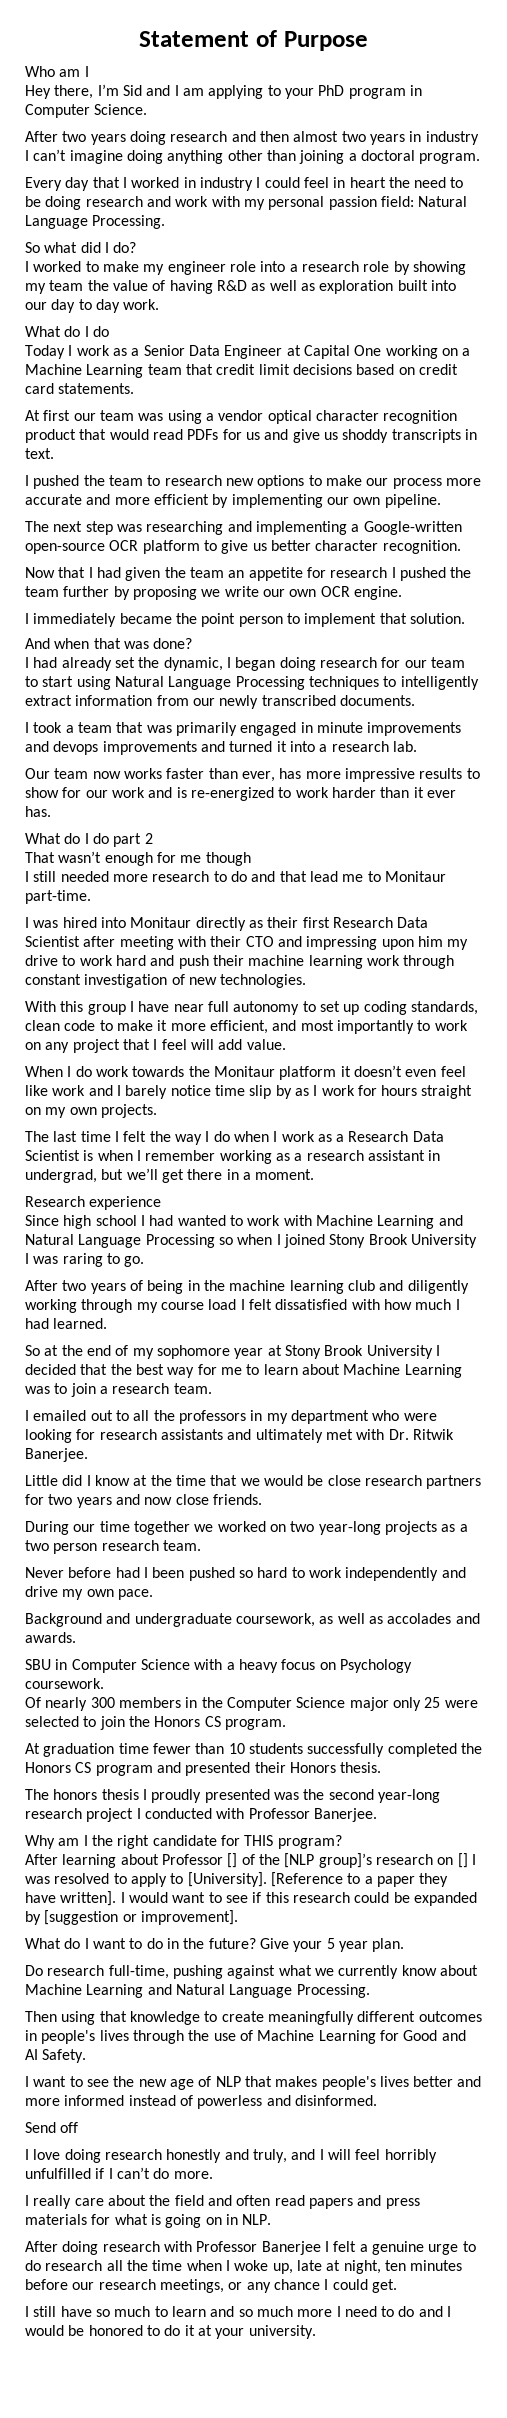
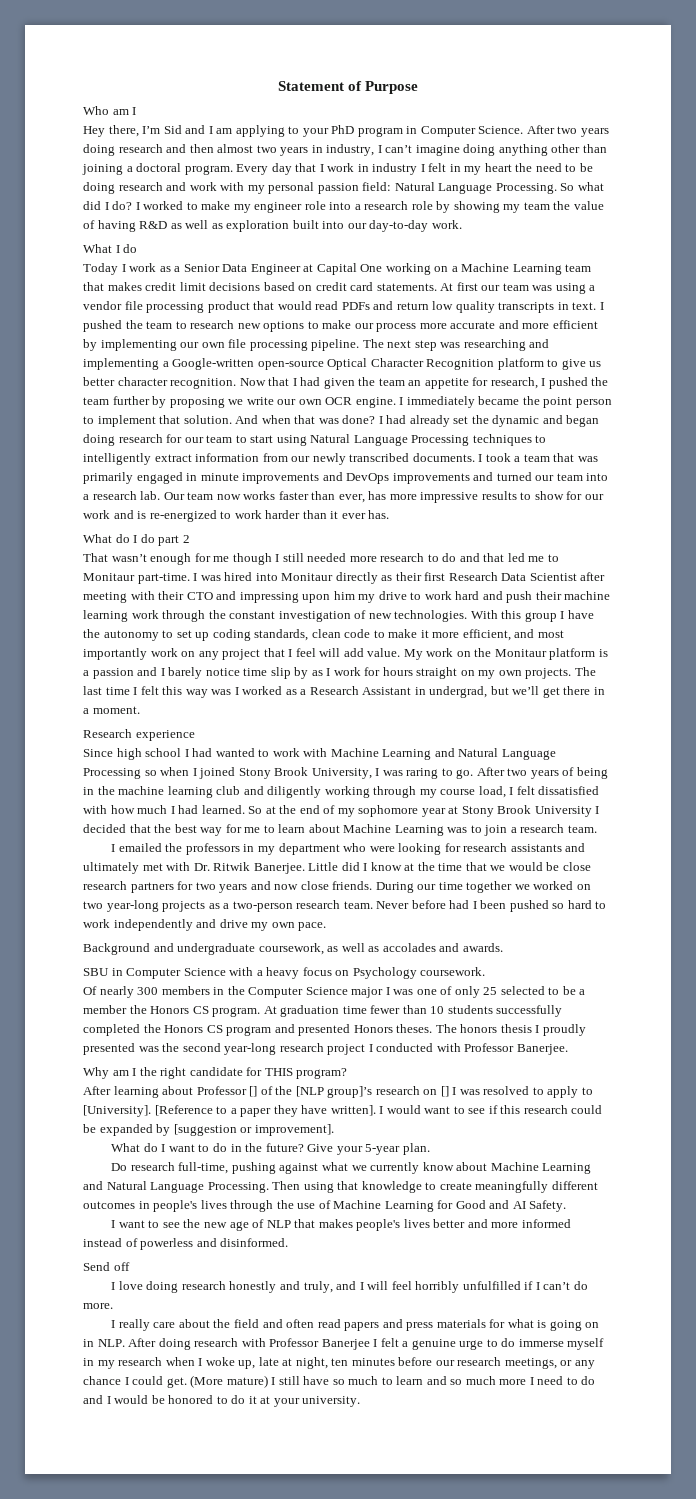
(148, 109) // -> (524, 130) none
[425,131,479,145] industry -> [326,144,375,156] industry,
(481, 158) // -> (233, 170) none
[131,177,346,191] worked in industry I could feel in -> [327,163,482,175] work in industry I felt in my
(166, 222) // -> (557, 188) none
(137, 247) // -> (133, 205) none
[51,299,120,313] day to day -> [369,220,429,232] day-to-day
[64,326,81,337] do -> (112, 248) none
(213, 369) none -> [107,282,142,291] makes
(135, 388) // -> (437, 287) none
[267,410,458,424] optical character recognition -> [124,301,205,313] file processing
[222,429,389,443] for us and give us shoddy -> [373,301,495,313] and return low quality
(54, 453) // -> (597, 306) none
(381, 501) none -> [228,339,308,351] file processing
(441, 501) // -> (360, 345) none
[109,540,139,551] OCR -> [327,358,495,370] Optical Character Recognition
(461, 547) // -> (237, 383) none
[330,567,388,578] research -> [490,377,538,389] research,
(402, 593) // -> (396, 402) none
(465, 618) // -> (232, 419) none
(193, 643) // -> (376, 419) none
[163,657,231,671] dynamic, I -> [492,415,563,427] dynamic and
(415, 700) // -> (475, 457) none
[53,741,99,755] devops -> [346,473,390,484] DevOps
[276,741,287,752] it -> [535,473,583,481] our team
(417, 746) // -> (161, 495) none
(251, 859) // -> (272, 559) none
[309,871,338,882] lead -> [507,553,525,562] led
(91, 897) // -> (190, 578) none
(455, 962) none -> [208,610,226,619] the
(307, 981) // -> (468, 616) none
[173,1001,229,1012] near full -> [83,629,100,638] the
[417,1020,431,1031] to -> (147, 654) none
[25,1065,466,1080] [25,1085,86,1096] // When I do work towards the Monitaur platform it doesn’t even feel like work -> [403,648,608,660] [83,668,134,679] My work on the Monitaur platform is a passion
(157, 1111) // -> (572, 673) none
[149,1131,444,1145] [25,1150,425,1164] the way I do when I work as a Research Data Scientist is when I remember working as a research assistant -> [162,686,412,698] this way was I worked as a Research Assistant
[410,1234,477,1248] University -> [311,768,372,779] University,
(145, 1261) // -> (474, 774) none
[208,1299,237,1310] load -> [478,786,506,798] load,
(108, 1323) // -> (245, 809) none
[90,1410,150,1421] out to all -> (162, 847) none
(88, 1455) // -> (305, 868) none
(262, 1499) // -> (373, 885) none
[25,1540,201,1554] two person research team. // -> [232,900,373,912] two-person research team.
(389, 1704) none -> [385,986,453,995] I was one of
[444,1700,478,1708] were -> (498, 991) none
[99,1716,125,1730] join -> [562,986,586,995] [83,1005,127,1014] be a member
(286, 1724) // -> (261, 1012) none
[254,1762,382,1773] their Honors thesis. // -> [353,1024,433,1033] Honors theses.
[326,1938,368,1952] 5 year -> [365,1144,401,1155] 5-year
(370, 1991) // -> (269, 1187) none
(272, 2219) // -> (125, 1343) none
[45,2260,183,2271] research all the time -> [518,1338,605,1350] [83,1357,163,1369] immerse myself in my research
(397, 2286) // -> [190,1375,268,1388] (More mature)

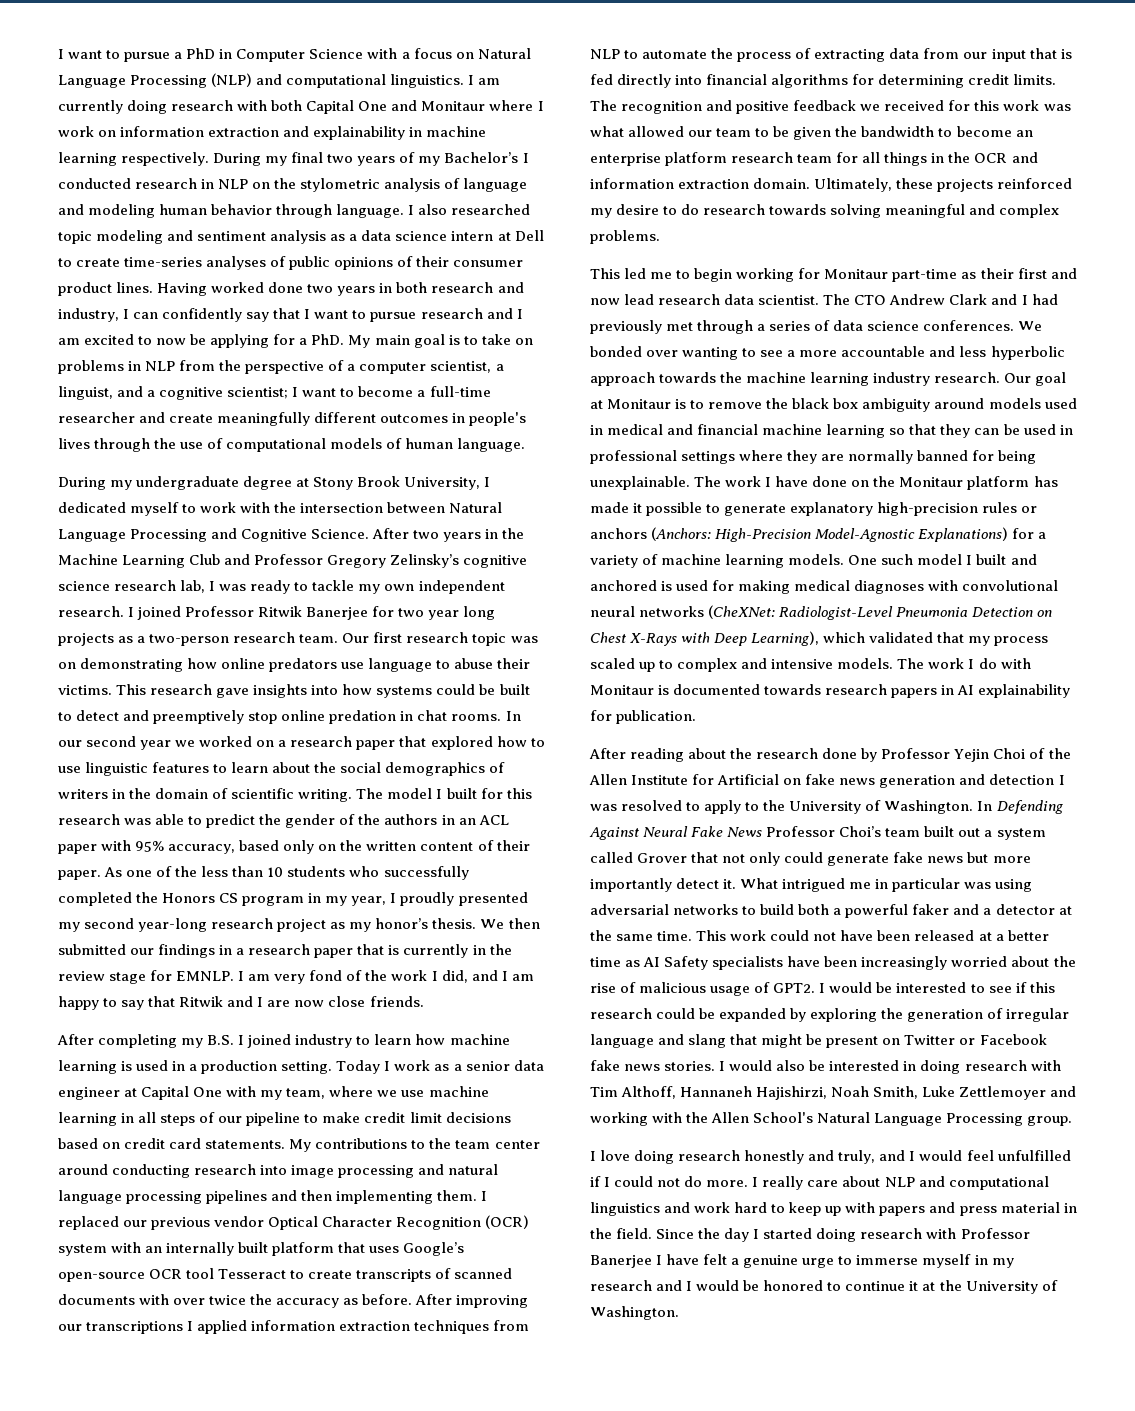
[277,81,419,94] [83,106,137,115] [83,125,609,137] [83,144,607,156] [82,163,593,175] [83,182,604,194] [83,201,604,213] [83,220,462,232] [83,244,138,253] [83,263,592,275] [83,282,596,294] [83,301,604,313] [83,320,598,332] [83,339,550,351] [83,358,602,370] [83,377,609,389] [83,396,612,408] [83,415,600,427] [83,434,547,446] [83,453,598,465] [83,472,609,484] [83,491,604,503] [83,510,390,522] [83,534,190,546] [83,553,559,565] [83,572,606,584] [83,591,611,603] [83,610,594,622] [83,629,564,641] [83,648,608,660] [83,667,596,679] [83,686,605,698] [83,706,140,714] [83,729,195,741] [83,748,556,760] [83,767,608,779] [83,786,600,798] [83,805,600,817] [83,824,597,836] [111,843,586,855] [83,862,591,874] [83,881,591,893] [83,900,607,912] [83,919,327,931] [83,943,503,955] [83,968,109,976] Statement of Purpose // Who am I // Hey there, I’m Sid and I am applying to your PhD program in Computer Science. After two years doing research and then almost two years in industry, I can’t imagine doing anything other than joining a doctoral program. Every day that I work in industry I felt in my heart the need to be doing research and work with my personal passion field: Natural Language Processing. So what did I do? I worked to make my engineer role into a research role by showing my team the value of having R&D as well as exploration built into our day-to-day work. // What I do // Today I work as a Senior Data Engineer at Capital One working on a Machine Learning team that makes credit limit decisions based on credit card statements. At first our team was using a vendor file processing product that would read PDFs and return low quality transcripts in text. I pushed the team to research new options to make our process more accurate and more efficient by implementing our own file processing pipeline. The next step was researching and implementing a Google-written open-source Optical Character Recognition platform to give us better character recognition. Now that I had given the team an appetite for research, I pushed the team further by proposing we write our own OCR engine. I immediately became the point person to implement that solution. And when that was done? I had already set the dynamic and began doing research for our team to start using Natural Language Processing techniques to intelligently extract information from our newly transcribed documents. I took a team that was primarily engaged in minute improvements and DevOps improvements and turned our team into a research lab. Our team now works faster than ever, has more impressive results to show for our work and is re-energized to work harder than it ever has. // What do I do part 2 // That wasn’t enough for me though I still needed more research to do and that led me to Monitaur part-time. I was hired into Monitaur directly as their first Research Data Scientist after meeting with their CTO and impressing upon him my drive to work hard and push their machine learning work through the constant investigation of new technologies. With this group I have the autonomy to set up coding standards, clean code to make it more efficient, and most importantly work on any project that I feel will add value. My work on the Monitaur platform is a passion and I barely notice time slip by as I work for hours straight on my own projects. The last time I felt this way was I worked as a Research Assistant in undergrad, but we’ll get there in a moment. // Research experience // Since high school I had wanted to work with Machine Learning and Natural Language Processing so when I joined Stony Brook University, I was raring to go. After two years of being in the machine learning club and diligently working through my course load, I felt dissatisfied with how much I had learned. So at the end of my sophomore year at Stony Brook University I decided that the best way for me to learn about Machine Learning was to join a research team. // I emailed the professors in my department who were looking for research assistants and ultimately met with Dr. Ritwik Banerjee. Little did I know at the time that we would be close research partners for two years and now close friends. During our time together we worked on two year-long projects as a two-person research team. Never before had I been pushed so hard to work independently and drive my own pace. // Background and undergraduate coursework, as well as accolades and awards. // SBU -> [58,48,216,62] I want to pursue a PhD
[266,967,300,979] heavy -> (410, 55) none
[352,967,486,979] [83,986,586,998] [83,1005,563,1017] [83,1024,586,1036] [83,1043,568,1055] [83,1067,348,1079] [83,1086,593,1098] [83,1105,603,1117] [83,1124,334,1136] [111,1143,430,1155] [111,1162,592,1174] [83,1181,437,1193] Psychology coursework. // Of nearly 300 members in the Computer Science major I was one of only 25 selected to be a member the Honors CS program. At graduation time fewer than 10 students successfully completed the Honors CS program and presented Honors theses. The honors thesis I proudly presented was the second year-long research project I conducted with Professor Banerjee. // Why am I the right candidate for THIS program? // After learning about Professor [] of the [NLP group]’s research on [] I was resolved to apply to [University]. [Reference to a paper they have written]. I would want to see if this research could be expanded by [suggestion or improvement]. // What do I want to do in the future? Give your 5-year plan. // Do research full-time, pushing against what we currently know about Machine Learning and Natural Language Processing. Then using that knowledge to -> [477,48,531,59] [58,73,501,88] [58,100,544,114] [58,126,487,140] [58,152,529,166] [58,178,528,192] [58,204,531,218] [58,230,544,244] [58,256,524,270] [58,282,524,296] [58,308,523,322] [58,334,533,348] [58,360,504,374] [58,386,491,400] [58,412,166,423] Natural Language Processing (NLP) and computational linguistics. I am currently doing research with both Capital One and Monitaur where I work on information extraction and explainability in machine learning respectively. During my final two years of my Bachelor’s I conducted research in NLP on the stylometric analysis of language and modeling human behavior through language. I also researched topic modeling and sentiment analysis as a data science intern at Dell to create time-series analyses of public opinions of their consumer product lines. Having worked done two years in both research and industry, I can confidently say that I want to pursue research and I am excited to now be applying for a PhD. My main goal is to take on problems in NLP from the perspective of a computer scientist, a linguist, and a cognitive scientist; I want to become a full-time researcher and
[333,1200,567,1212] [111,1219,571,1231] [83,1238,289,1250] [83,1262,130,1271] Machine Learning for Good and AI Safety. // I want to see the new age of NLP that makes people's lives better and more informed instead of powerless and disinformed. // Send off -> [226,438,526,452] [58,476,491,490] [58,502,503,516] [58,528,525,542] [58,554,528,568] [58,580,505,594] [58,606,496,620] [58,632,538,646] [58,658,531,672] [58,684,530,698] [58,710,521,724] [58,736,545,750] [58,762,506,776] [58,788,532,802] [58,814,509,828] [58,840,530,854] [58,866,469,880] [58,892,528,906] [58,918,540,932] [58,944,512,958] [58,970,534,984] [58,996,424,1010] [57,1034,510,1048] [58,1060,544,1074] [58,1086,489,1100] [58,1112,511,1126] [58,1138,540,1152] [58,1164,499,1178] [58,1190,488,1204] [58,1215,530,1230] [58,1242,465,1256] [58,1268,513,1282] [58,1294,529,1308] [58,1320,530,1334] [590,48,1072,62] [590,74,1057,88] [590,100,1071,114] [590,126,1033,140] [590,152,1038,166] [590,178,1073,192] [590,204,1060,218] [590,230,660,244] [590,268,1077,282] [590,294,1058,305] [590,320,1043,334] [590,346,1065,360] [590,372,1067,386] [590,398,1077,412] [590,424,1073,438] [590,450,1037,464] [590,476,1058,490] [590,502,1038,516] [590,527,1047,542] [590,554,1037,568] [590,580,1059,594] [590,605,1053,620] [590,631,1049,646] [590,658,1031,672] [590,684,1071,698] [590,710,697,724] [589,748,1071,762] [589,774,1065,788] [590,800,1063,814] [589,826,1046,840] [590,852,1031,866] [590,878,1033,892] [590,904,1072,918] [590,930,1049,941] [590,956,1076,970] [590,982,1055,996] [590,1008,1070,1022] [590,1034,1047,1048] [590,1060,1061,1074] [590,1086,1077,1100] [590,1112,1073,1126] computational models of human language. // During my undergraduate degree at Stony Brook University, I dedicated myself to work with the intersection between Natural Language Processing and Cognitive Science. After two years in the Machine Learning Club and Professor Gregory Zelinsky’s cognitive science research lab, I was ready to tackle my own independent research. I joined Professor Ritwik Banerjee for two year long projects as a two-person research team. Our first research topic was on demonstrating how online predators use language to abuse their victims. This research gave insights into how systems could be built to detect and preemptively stop online predation in chat rooms. In our second year we worked on a research paper that explored how to use linguistic features to learn about the social demographics of writers in the domain of scientific writing. The model I built for this research was able to predict the gender of the authors in an ACL paper with 95% accuracy, based only on the written content of their paper. As one of the less than 10 students who successfully completed the Honors CS program in my year, I proudly presented my second year-long research project as my honor’s thesis. We then submitted our findings in a research paper that is currently in the review stage for EMNLP. I am very fond of the work I did, and I am happy to say that Ritwik and I are now close friends. // After completing my B.S. I joined industry to learn how machine learning is used in a production setting. Today I work as a senior data engineer at Capital One with my team, where we use machine learning in all steps of our pipeline to make credit limit decisions based on credit card statements. My contributions to the team center around conducting research into image processing and natural language processing pipelines and then implementing them. I replaced our previous vendor Optical Character Recognition (OCR) system with an internally built platform that uses Google’s open-source OCR tool Tesseract to create transcripts of scanned documents with over twice the accuracy as before. After improving our transcriptions I applied information extraction techniques from NLP to automate the process of extracting data from our input that is fed directly into financial algorithms for determining credit limits. The recognition and positive feedback we received for this work was what allowed our team to be given the bandwidth to become an enterprise platform research team for all things in the OCR and information extraction domain. Ultimately, these projects reinforced my desire to do research towards solving meaningful and complex problems. // This led me to begin working for Monitaur part-time as their first and now lead research data scientist. The CTO Andrew Clark and I had previously met through a series of data science conferences. We bonded over wanting to see a more accountable and less hyperbolic approach towards the machine learning industry research. Our goal at Monitaur is to remove the black box ambiguity around models used in medical and financial machine learning so that they can be used in professional settings where they are normally banned for being unexplainable. The work I have done on the Monitaur platform has made it possible to generate explanatory high-precision rules or anchors (Anchors: High-Precision Model-Agnostic Explanations) for a variety of machine learning models. One such model I built and anchored is used for making medical diagnoses with convolutional neural networks (CheXNet: Radiologist-Level Pneumonia Detection on Chest X-Rays with Deep Learning), which validated that my process scaled up to complex and intensive models. The work I do with Monitaur is documented towards research papers in AI explainability for publication. // After reading about the research done by Professor Yejin Choi of the Allen Institute for Artificial on fake news generation and detection I was resolved to apply to the University of Washington. In Defending Against Neural Fake News Professor Choi’s team built out a system called Grover that not only could generate fake news but more importantly detect it. What intrigued me in particular was using adversarial networks to build both a powerful faker and a detector at the same time. This work could not have been released at a better time as AI Safety specialists have been increasingly worried about the rise of malicious usage of GPT2. I would be interested to see if this research could be expanded by exploring the generation of irregular language and slang that might be present on Twitter or Facebook fake news stories. I would also be interested in doing research with Tim Althoff, Hannaneh Hajishirzi, Noah Smith, Luke Zettlemoyer and working with the Allen School's Natural Language Processing group.
[367,1281,460,1293] will feel horribly -> [919,1150,994,1161] would feel
[543,1282,571,1290] can’t -> [614,1176,681,1187] could not
(113, 1306) // -> (749, 1183) none
[213,1319,600,1331] [83,1338,157,1347] the field and often read papers and press materials for what is going on in NLP. After -> [884,1176,1049,1190] [590,1202,1077,1216] [590,1228,813,1242] NLP and computational linguistics and work hard to keep up with papers and press material in the field. Since the day I started
(378, 1343) none -> [666,1254,700,1265] have
[501,1338,516,1347] do -> (853, 1260) none
[165,1357,595,1369] [83,1375,596,1388] when I woke up, late at night, ten minutes before our research meetings, or any chance I could get. (More mature) I still have so much to learn and so much more I need to do -> (652, 1285) none
[231,1395,246,1404] do -> [845,1281,906,1291] continue
[273,1396,361,1407] your university. -> [939,1280,1058,1294] [590,1306,679,1320] the University of Washington.

